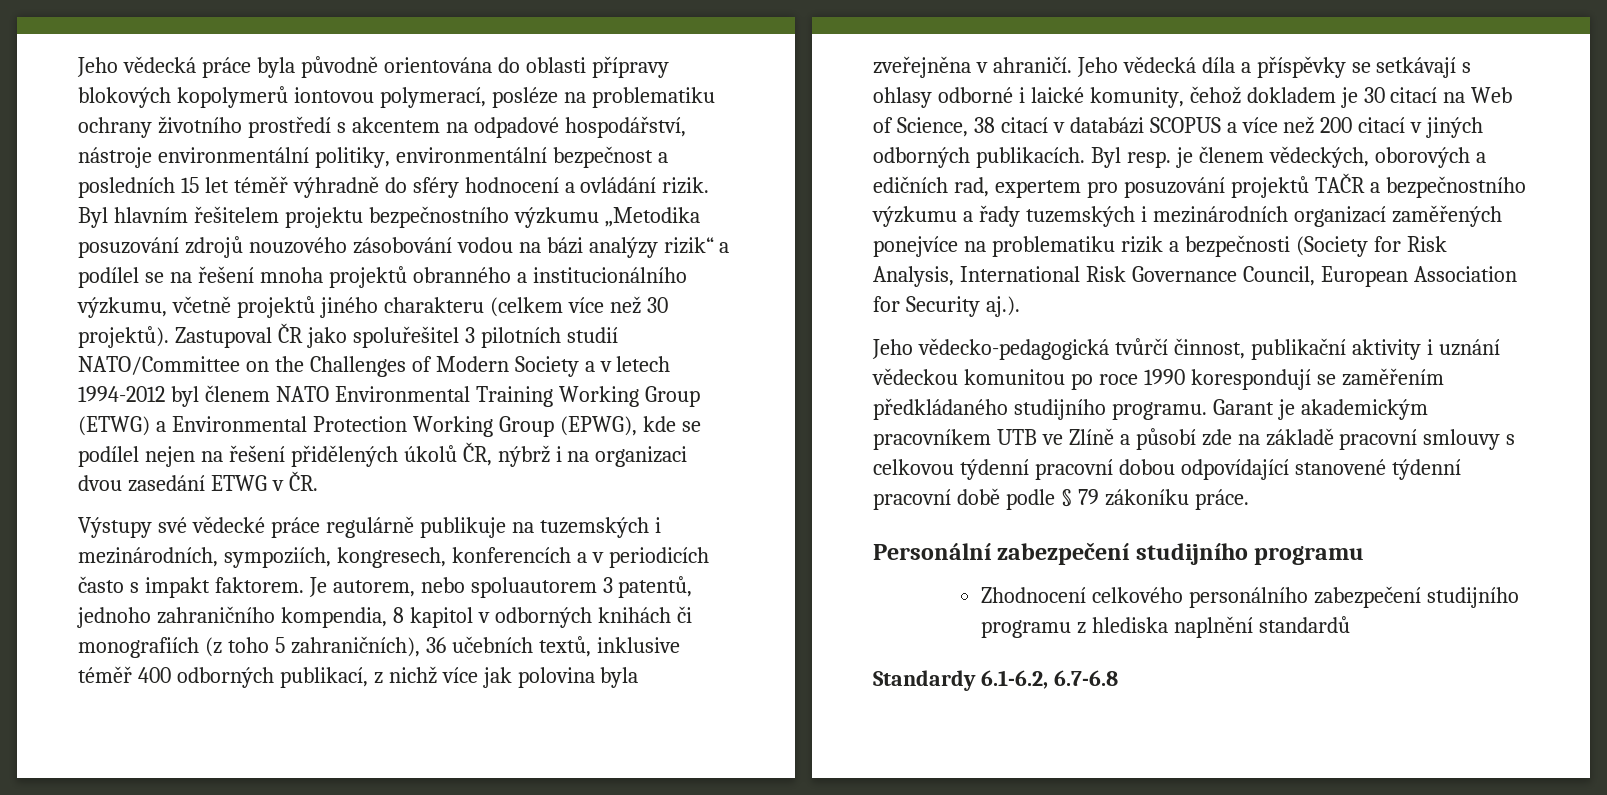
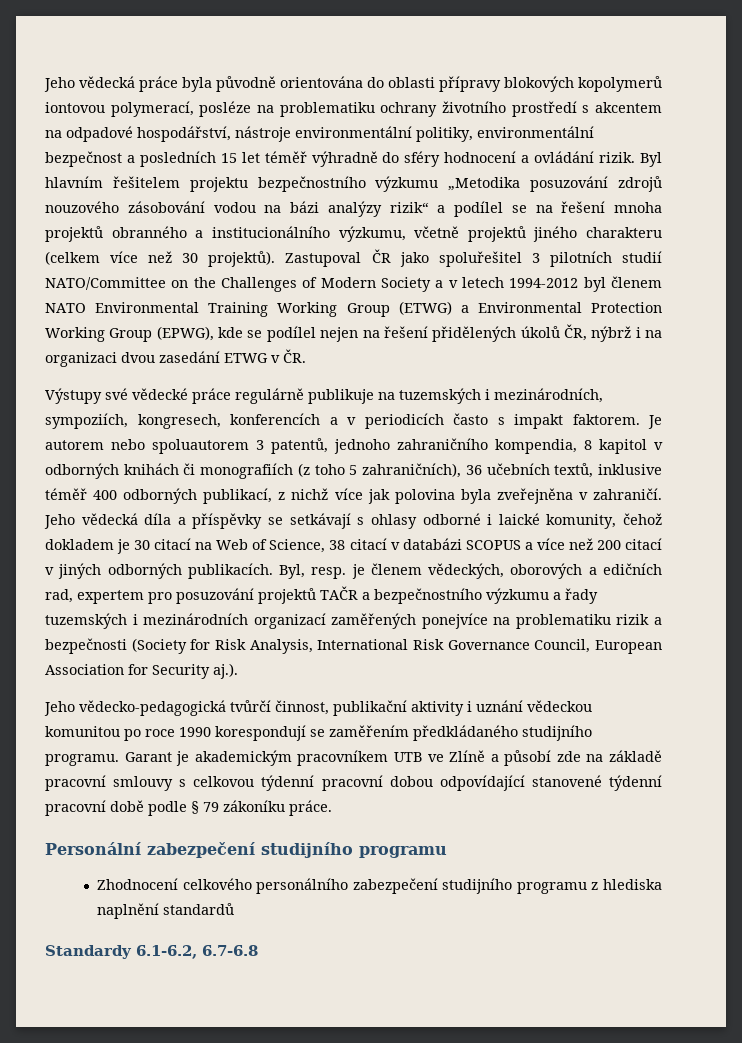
[332,580,415,597] autorem, -> [45,440,104,450] autorem
[992,56,1072,73] ahraničí. -> [593,488,662,500] zahraničí.
[1090,147,1121,168] Byl -> [279,564,306,579] Byl,

